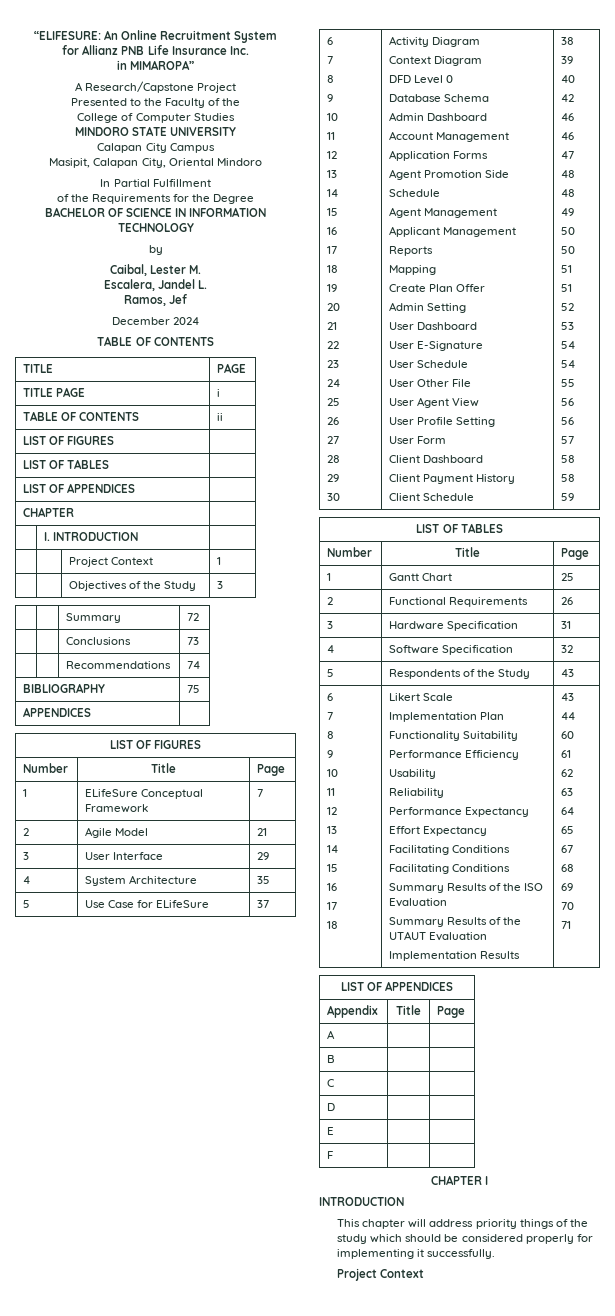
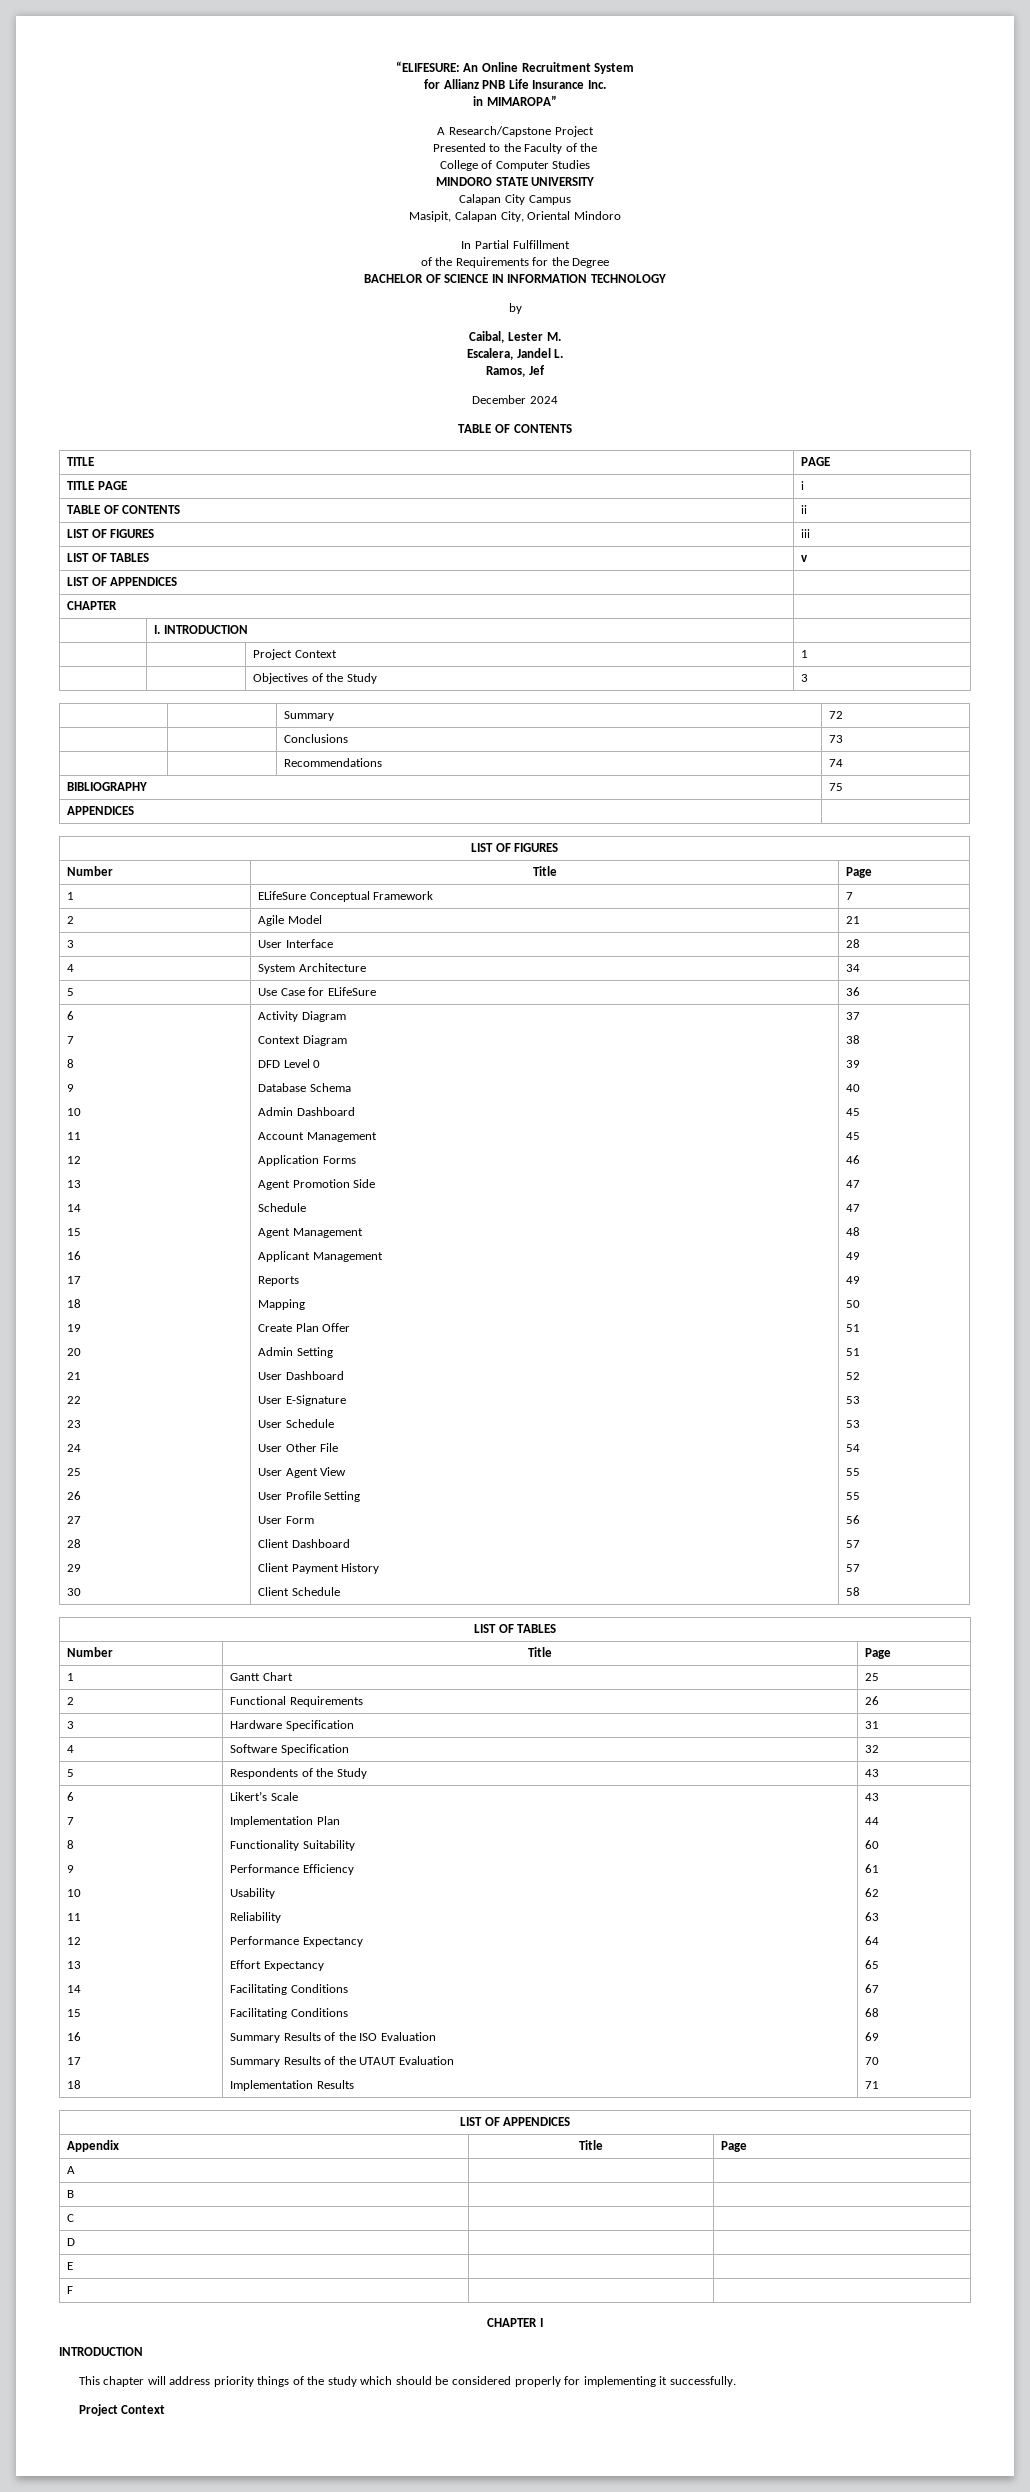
(115, 440) none -> [801,529,811,538] iii
(110, 464) none -> [801,555,809,562] v
[257,852,270,860] 29 -> [846,939,861,948] 28
[257,876,271,884] 35 -> [846,964,861,972] 34
[257,900,270,908] 37 -> [846,987,861,996] 36
(475, 497) none -> [846,1012,861,1020] 37 //
[561,94,575,102] [561,113,575,121] 42 // 46 -> [846,1108,861,1116] [846,1132,861,1140] 45 // 45
[561,170,576,178] 48 -> [846,1204,861,1212] 47
[561,227,576,235] 50 -> [846,1276,861,1284] 49
[561,341,576,349] 54 -> [846,1420,861,1428] 53
[561,398,575,406] 56 -> [846,1492,861,1500] 55
[561,455,576,463] [561,474,576,482] [561,493,575,501] 58 // 58 // 59 -> [846,1564,861,1572] [846,1587,861,1596] 57 // 58
[389,693,421,701] Likert -> [230,1791,268,1801] Likert’s

